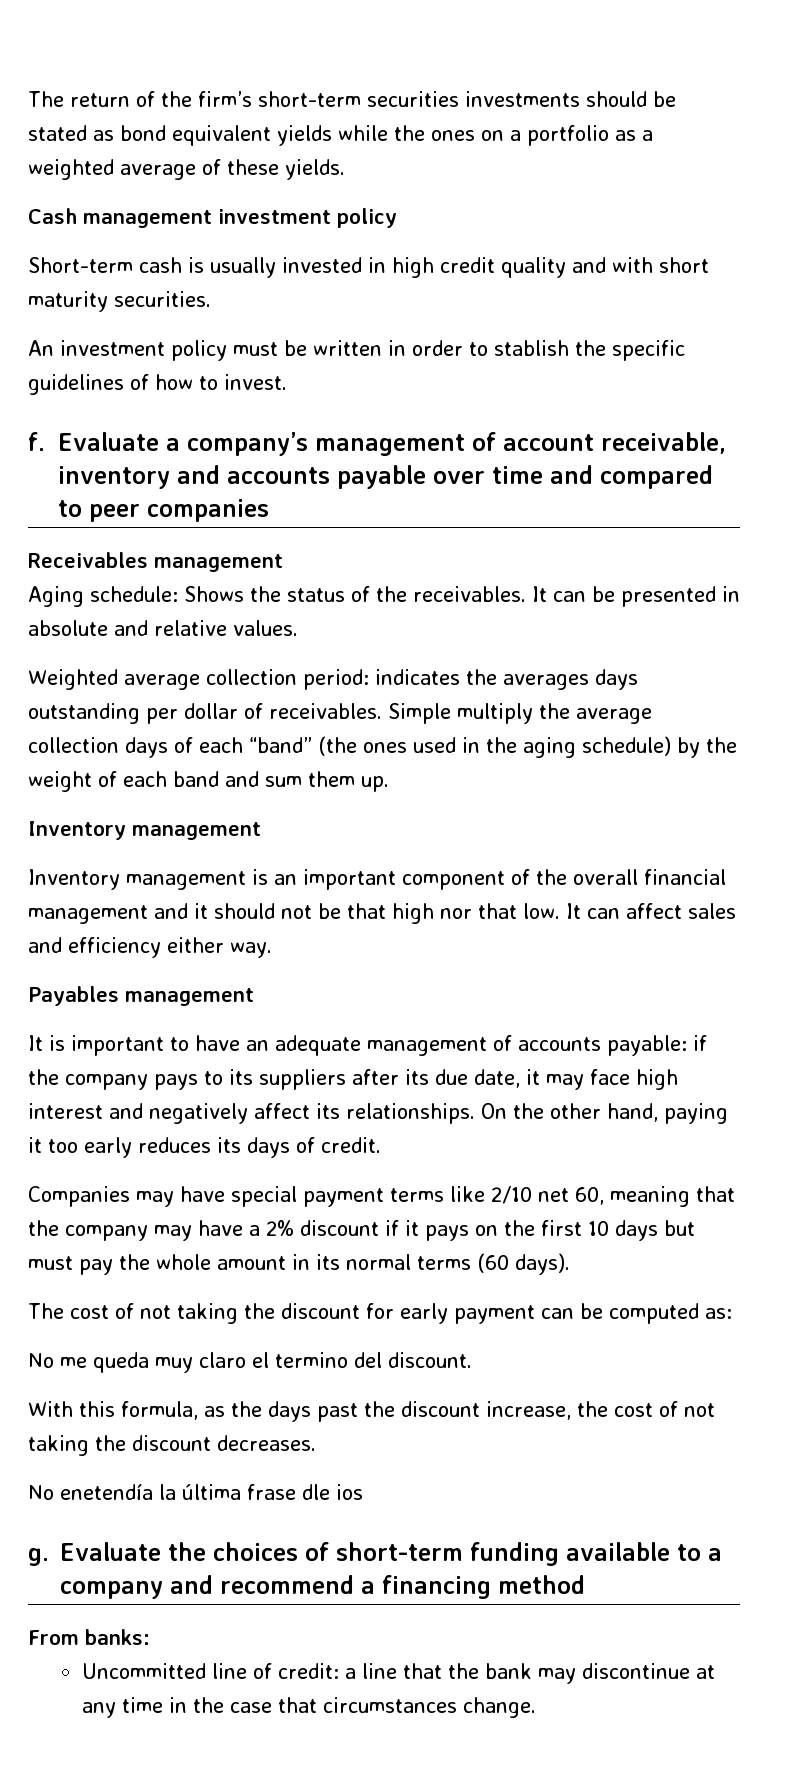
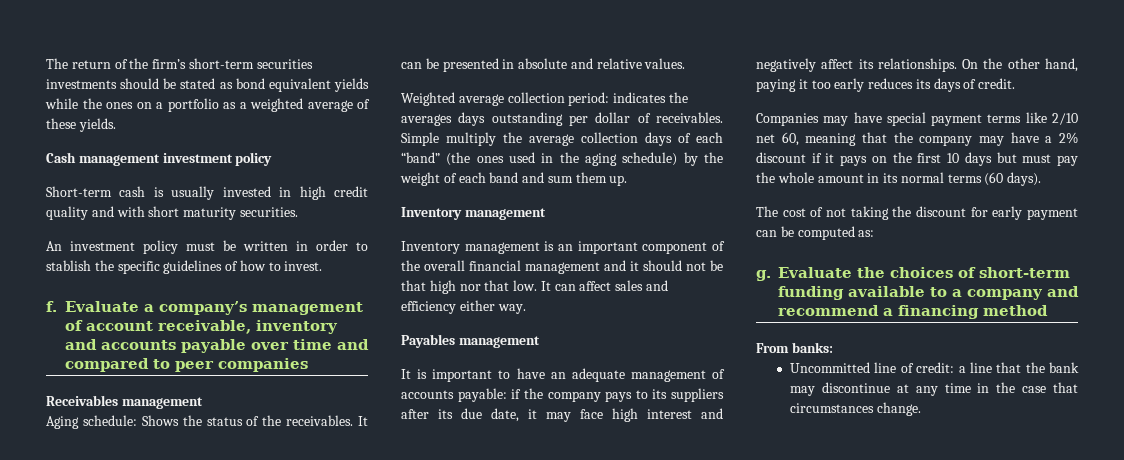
[28,1352,472,1373] [28,1401,715,1422] [28,1435,316,1456] [28,1484,363,1500] // No me queda muy claro el termino del discount. // With this formula, as the days past the discount increase, the cost of not taking the discount decreases. // No enetendía la última frase dle ios -> (875, 233) none

